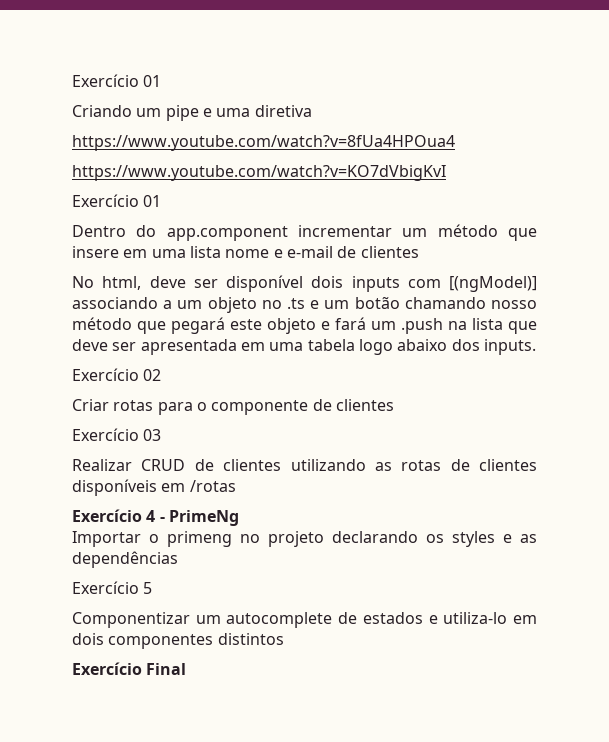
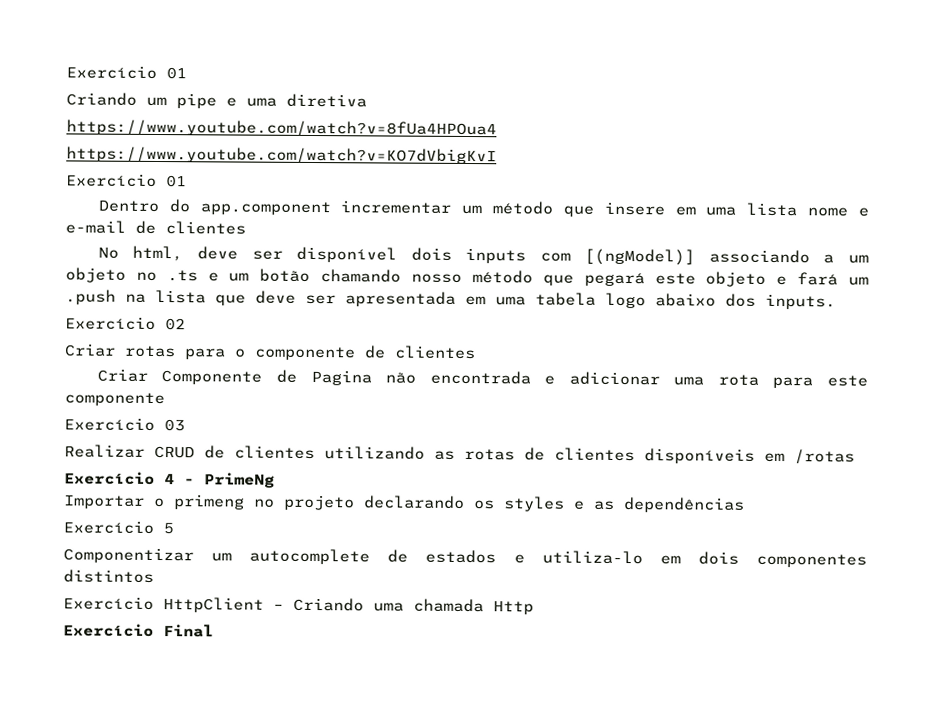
(394, 405) none -> [96,368,868,389] [64,392,165,407] // Criar Componente de Pagina não encontrada e adicionar uma rota para este componente
(284, 639) none -> [63,596,534,615] // Exercício HttpClient – Criando uma chamada Http

